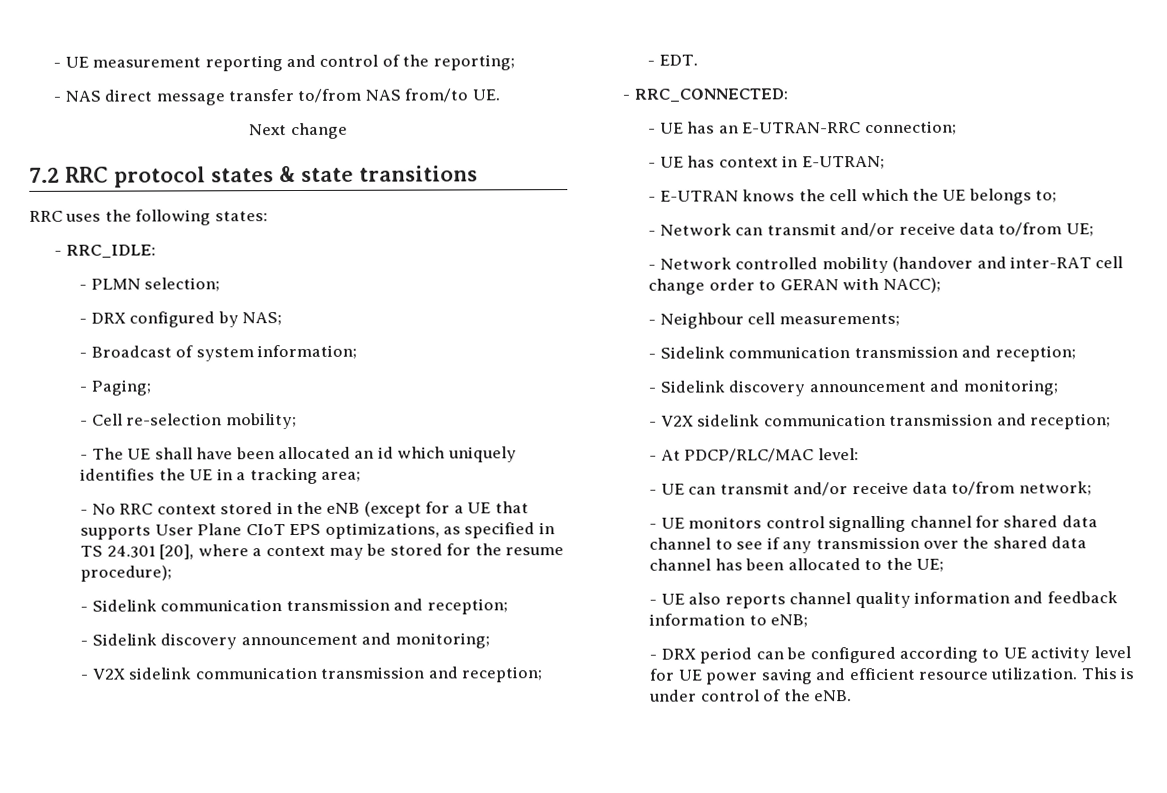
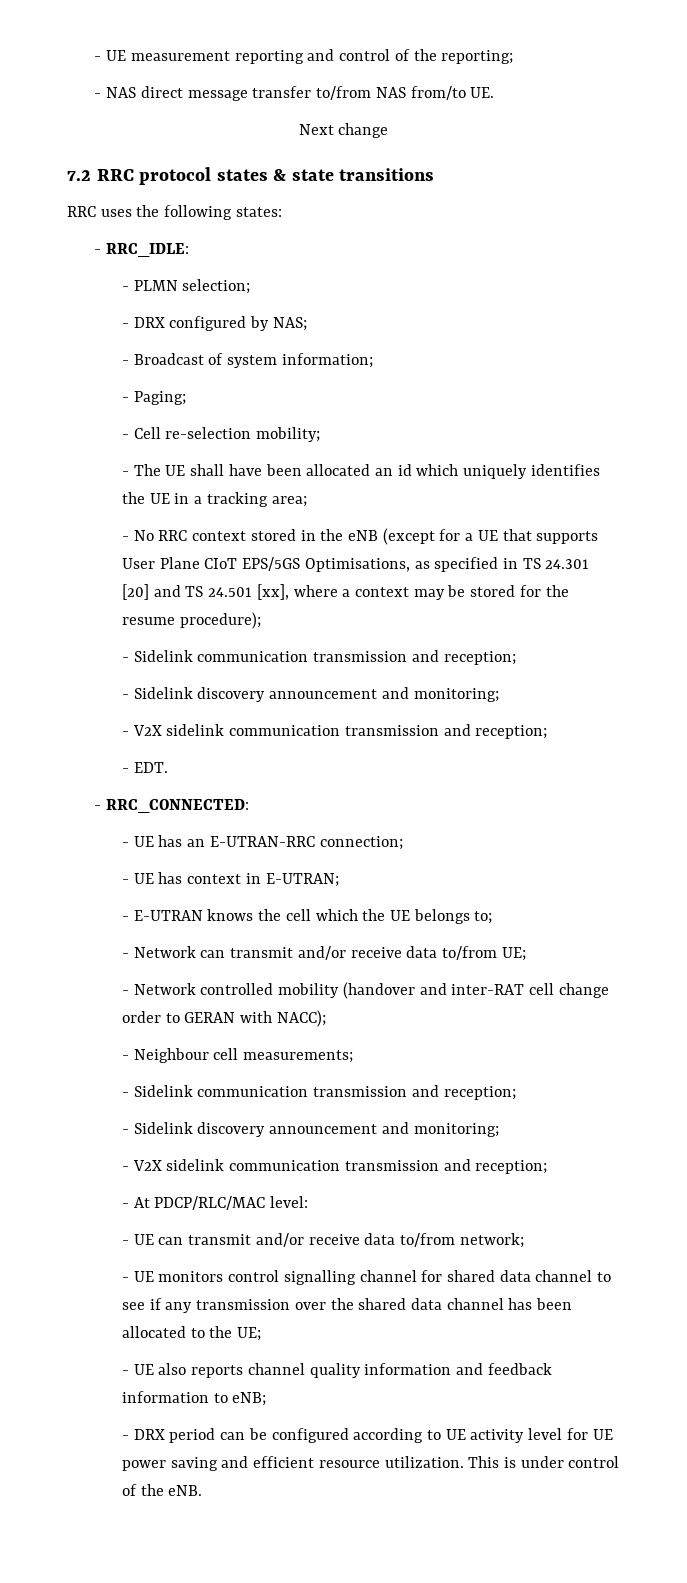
[289,522,440,539] EPS optimizations, -> [242,557,410,572] EPS/5GS Optimisations,
[159,544,195,560] [20], -> [121,584,289,600] [20] and TS 24.501 [xx],

